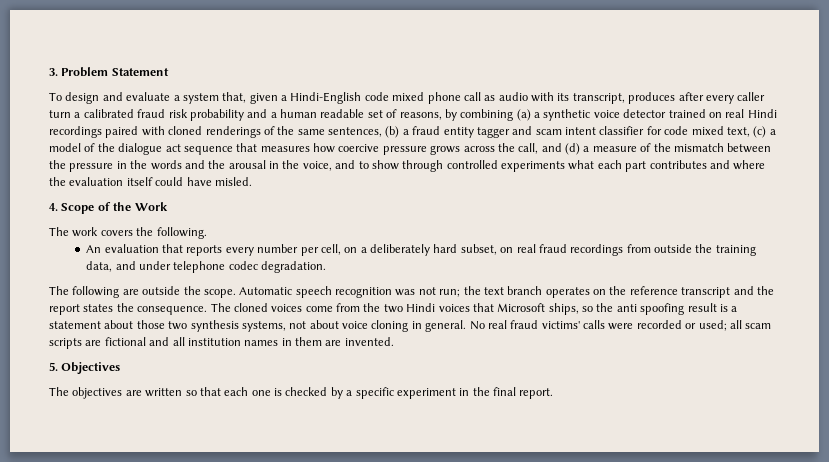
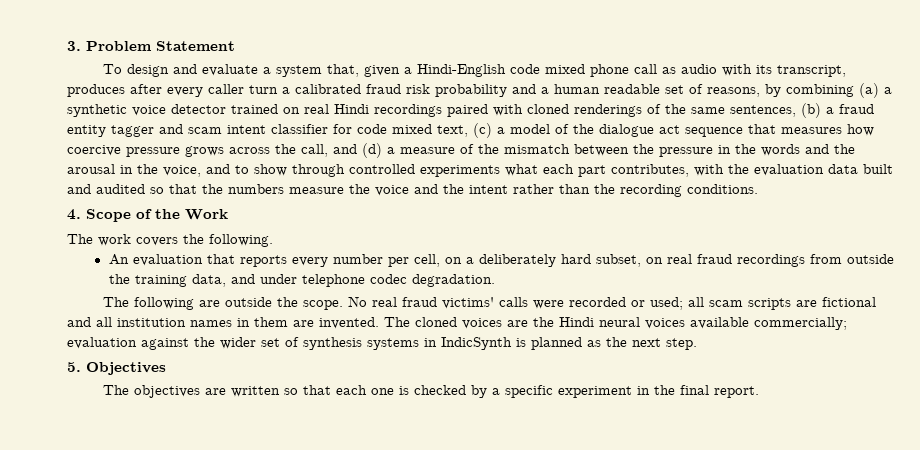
[649,160,766,170] [49,177,252,186] contributes and where the evaluation itself could have misled. -> [611,164,893,177] [67,184,758,197] contributes, with the evaluation data built and audited so that the numbers measure the voice and the intent rather than the recording conditions.
[239,286,774,298] [49,303,738,315] [49,320,467,332] Automatic speech recognition was not run; the text branch operates on the reference transcript and the report states the consequence. The cloned voices come from the two Hindi voices that Microsoft ships, so the anti spoofing result is a statement about those two synthesis systems, not about voice cloning in general. -> (344, 305) none
(394, 341) none -> [384,317,847,330] [67,337,697,350] The cloned voices are the Hindi neural voices available commercially; evaluation against the wider set of synthesis systems in IndicSynth is planned as the next step.

